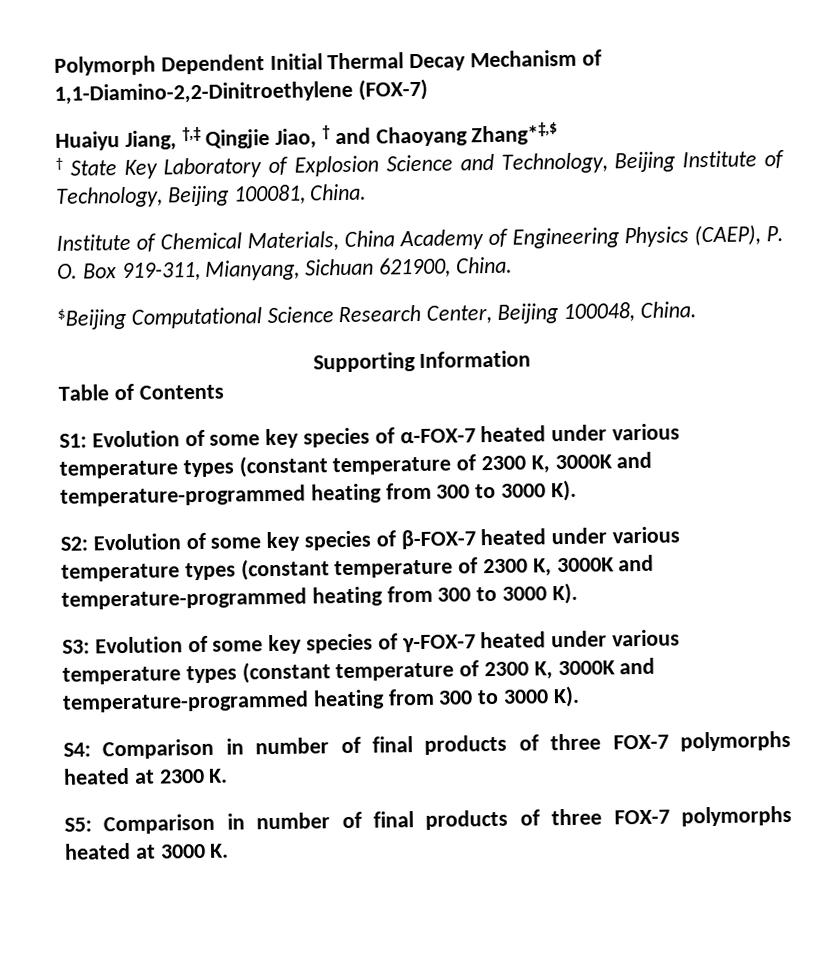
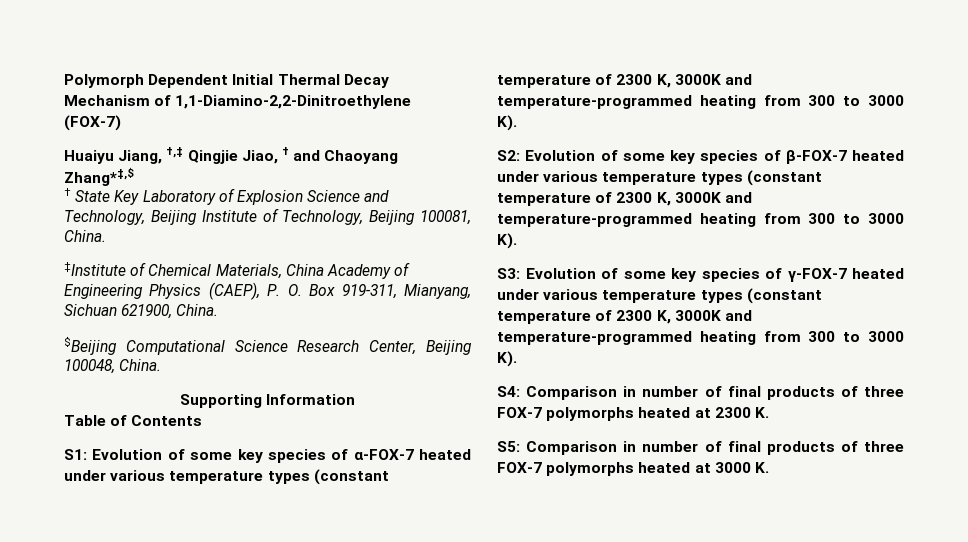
[56,233,131,251] Institute -> [64,262,126,276] ‡Institute

